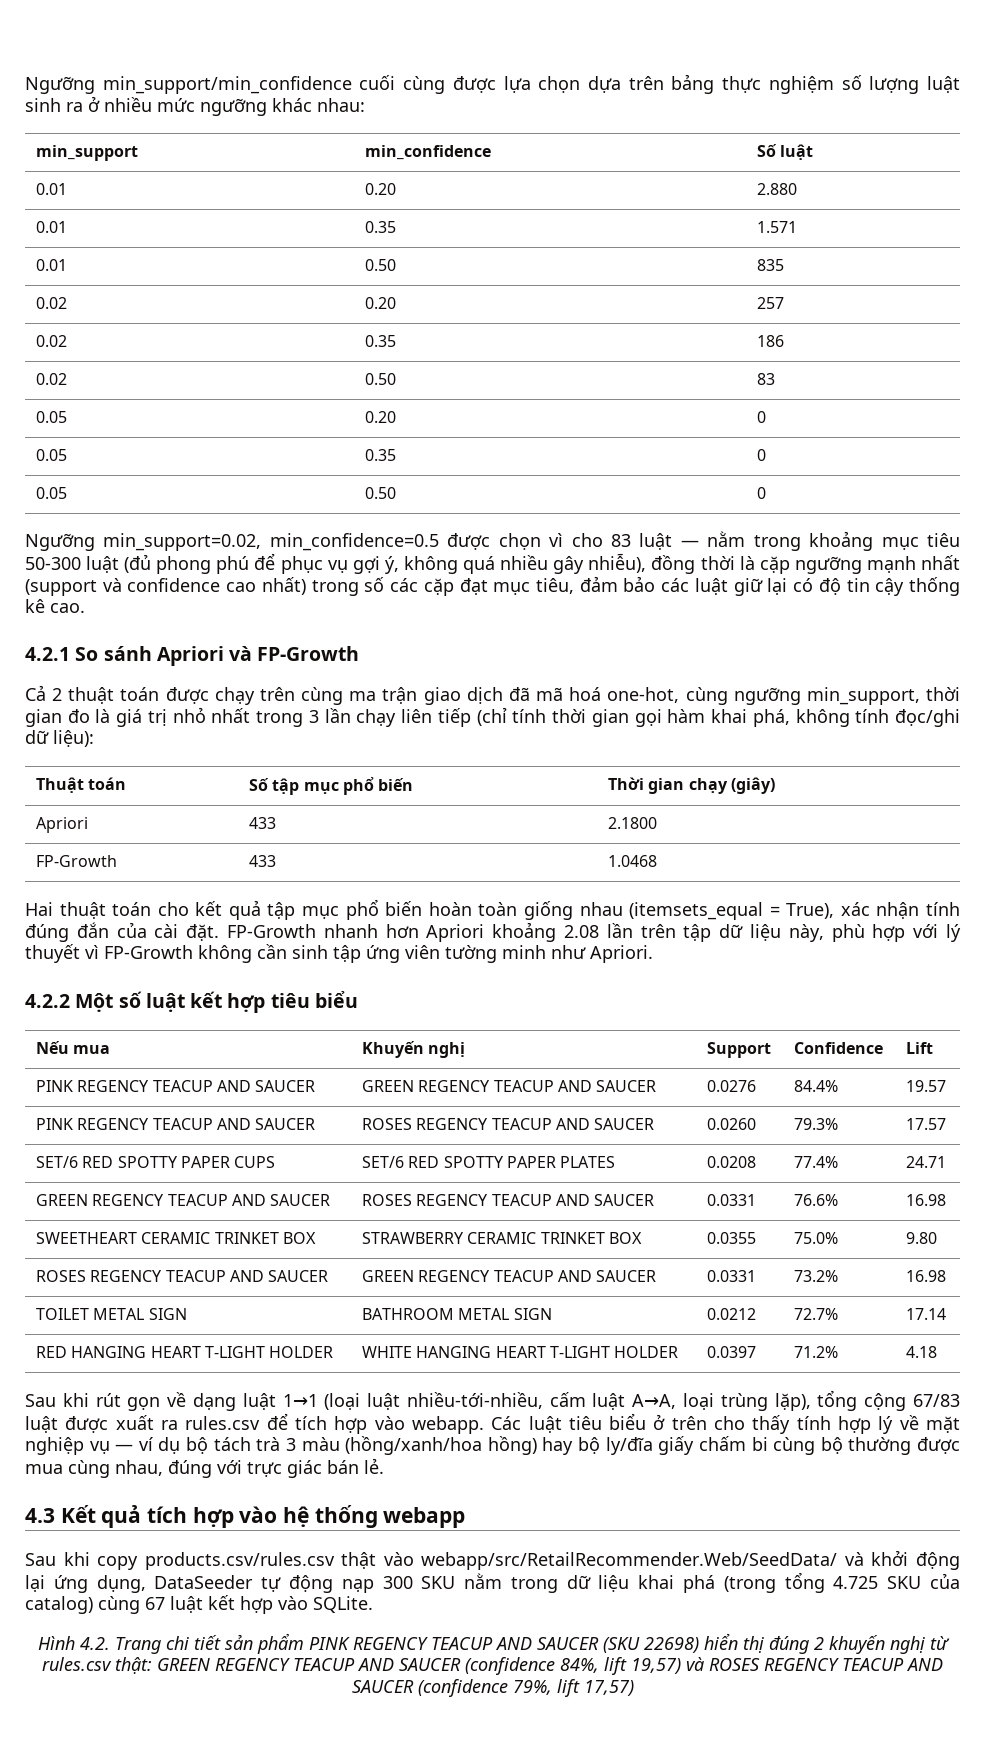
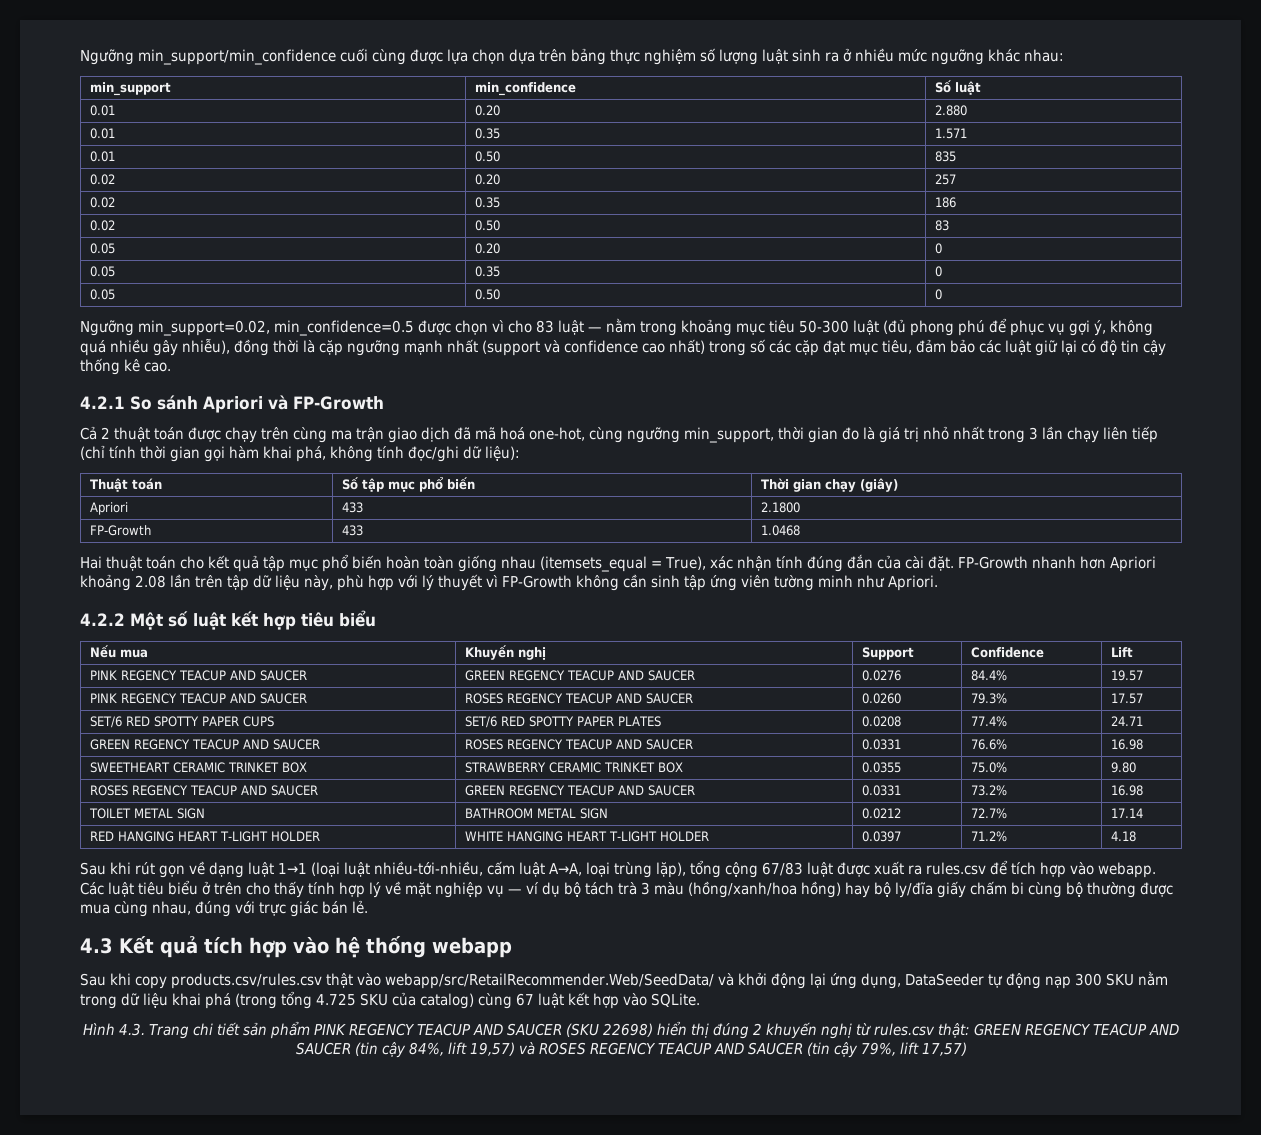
[80,1637,110,1650] 4.2. -> [119,1023,146,1036] 4.3.
[465,1657,555,1675] (confidence -> [354,1042,406,1058] (tin cậy
[417,1679,508,1697] (confidence -> [806,1042,858,1058] (tin cậy

